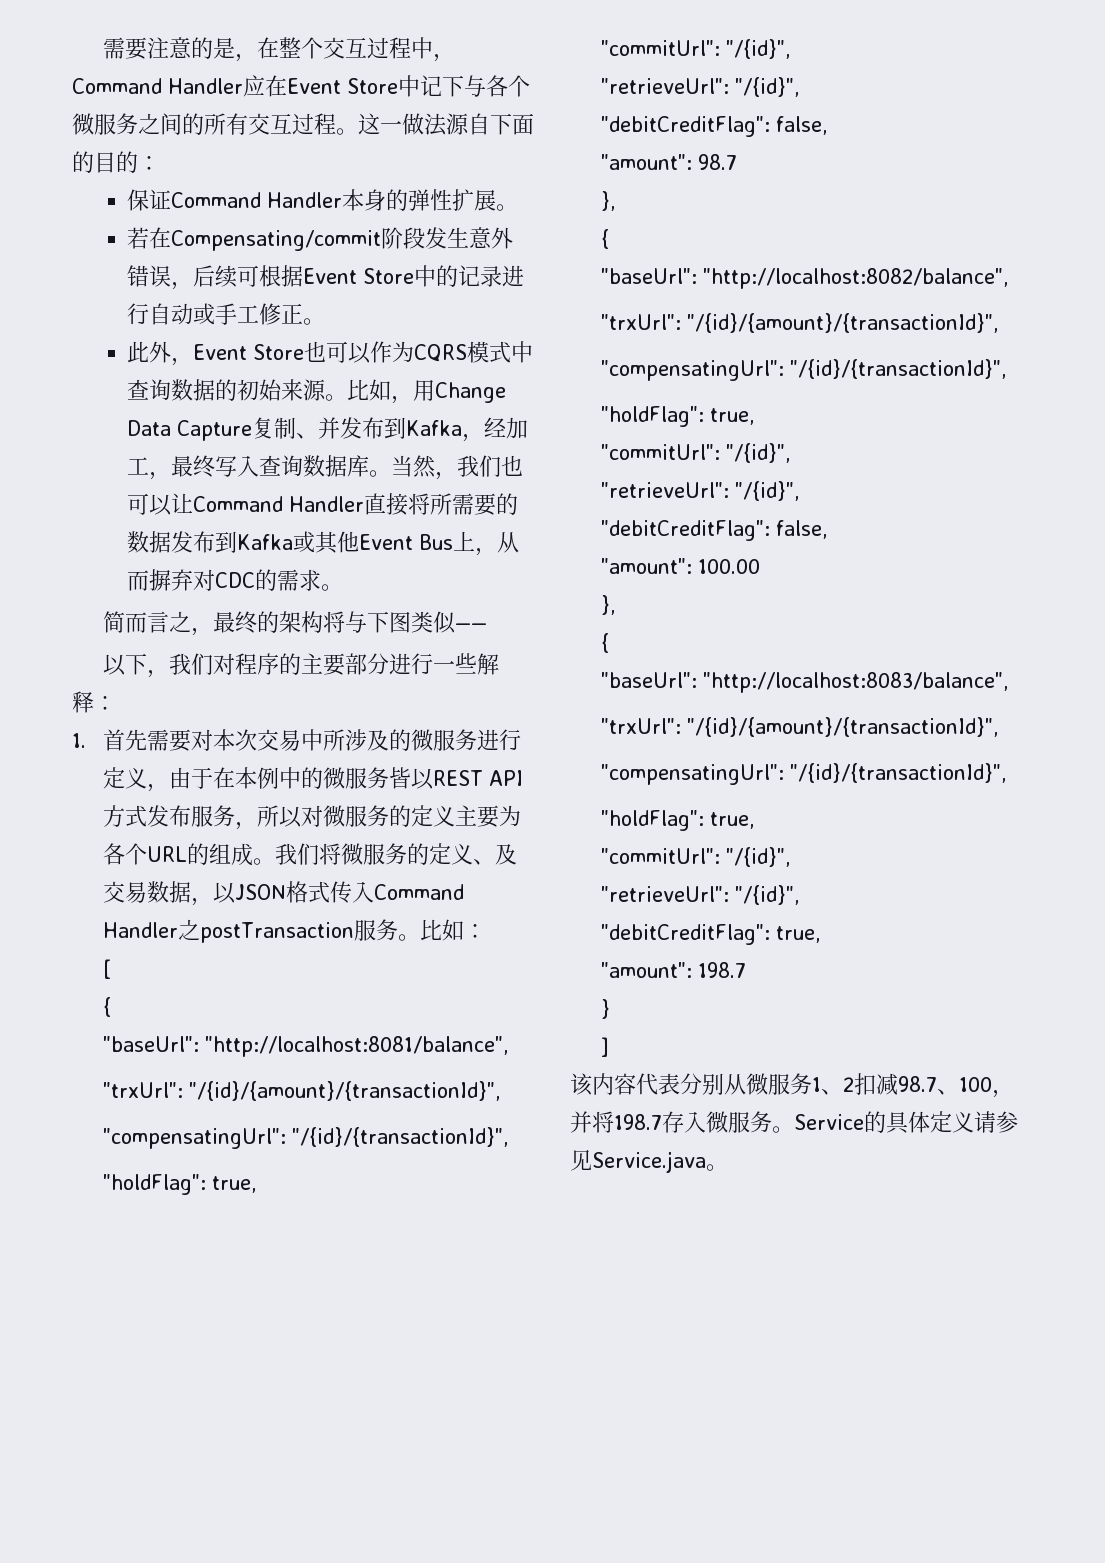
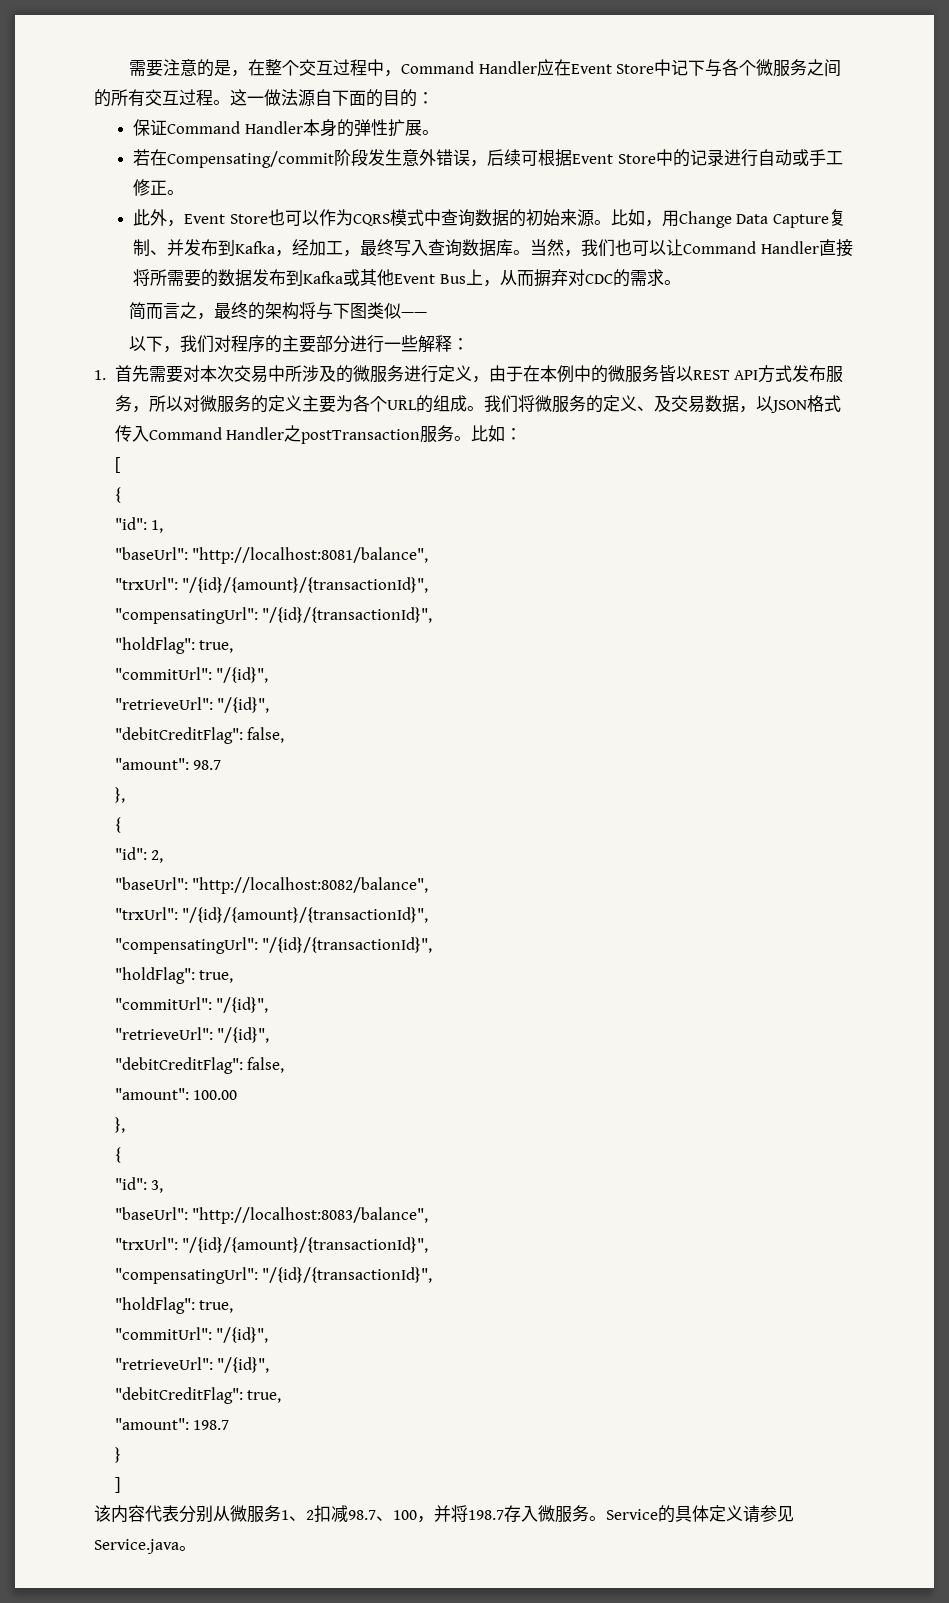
(112, 1007) none -> [114,517,164,533] // "id": 1,
(610, 239) none -> [114,847,164,863] // "id": 2,
(610, 643) none -> [114,1177,164,1193] // "id": 3,

